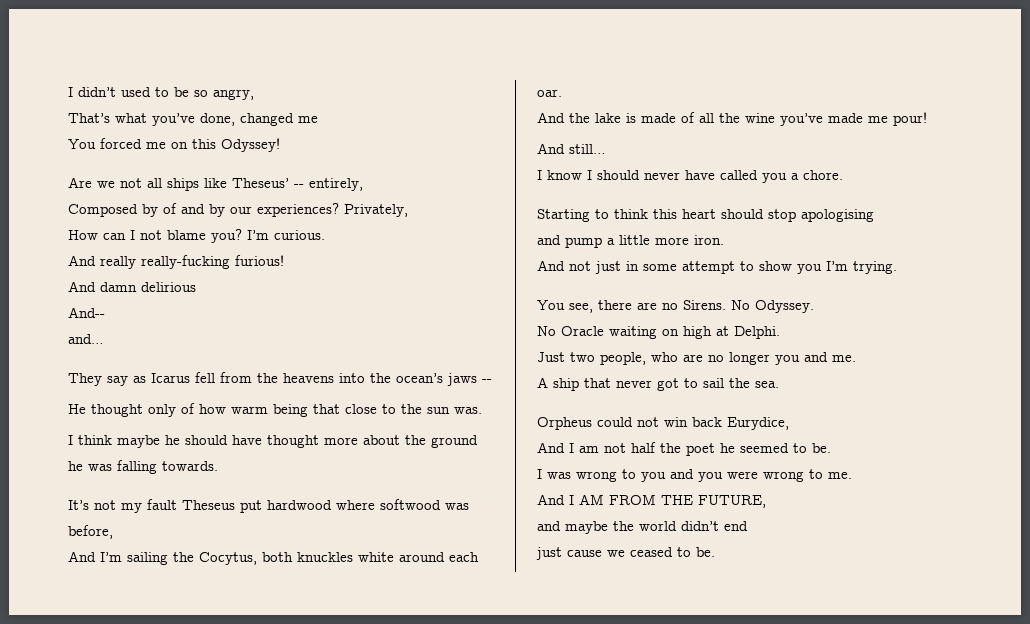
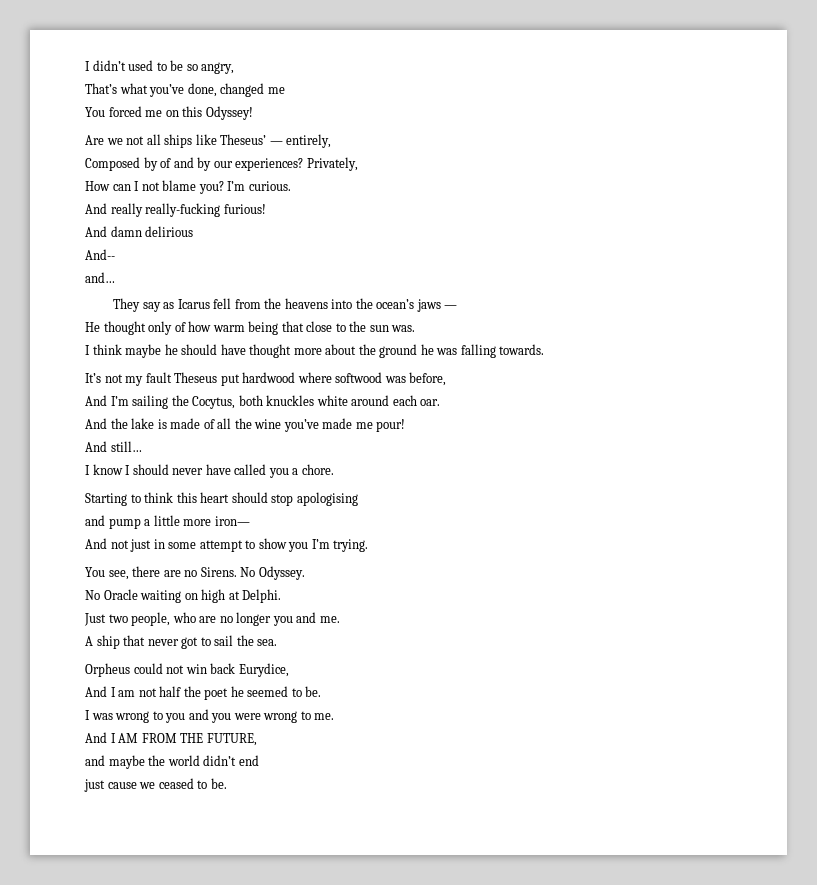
[294,184,304,188] -- -> [269,141,283,145] —
[482,379,492,383] -- -> [444,305,458,309] —
[694,235,724,245] iron. -> [214,516,250,526] iron—

